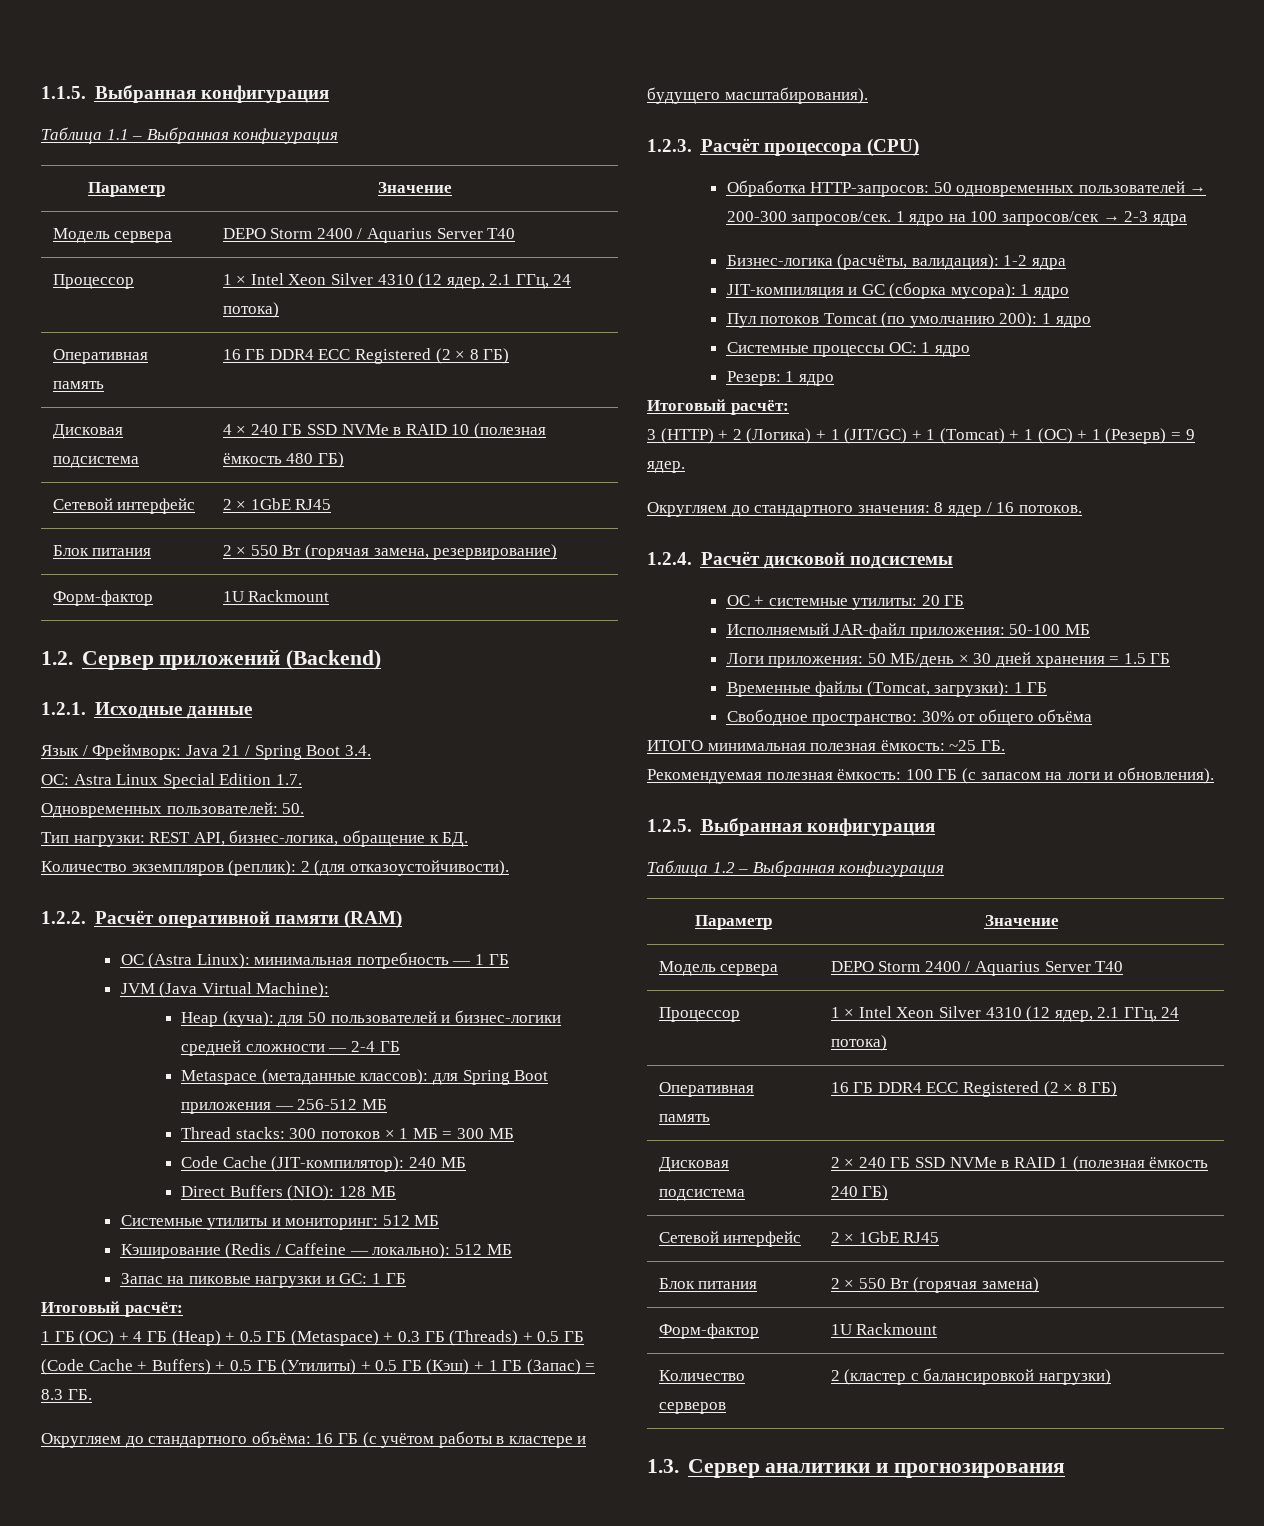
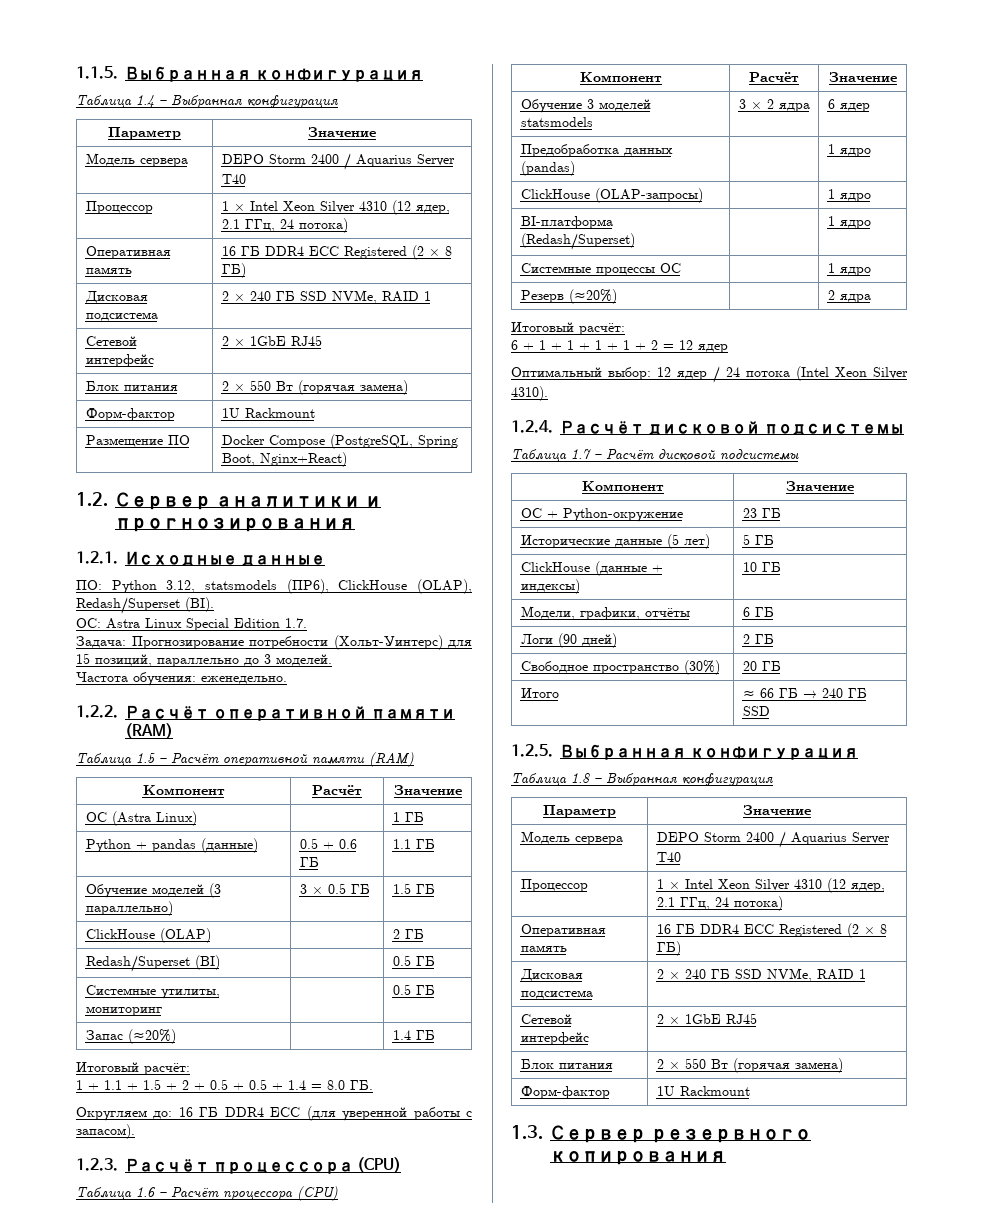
[106,127,339,144] [88,182,165,197] [377,182,452,193] [52,228,173,243] [222,228,516,243] [52,274,134,289] [222,273,572,289] [222,302,279,318] [52,349,148,364] [52,381,104,389] [222,348,510,364] [52,424,123,439] [52,456,139,468] [222,423,546,439] [222,452,344,468] [52,498,196,514] [222,498,332,510] [52,545,152,556] [222,544,558,560] [52,590,153,606] [222,590,330,602] [41,650,382,670] [41,702,252,719] [41,744,371,760] [41,773,302,789] [41,802,305,818] [41,830,469,847] [41,860,509,876] [41,910,402,929] [120,952,509,969] [120,982,330,998] [181,1010,561,1027] [181,1040,400,1056] [181,1069,549,1085] [181,1099,388,1114] [181,1127,514,1139] [181,1156,466,1172] [181,1185,396,1201] [120,1215,440,1230] [120,1243,512,1259] [120,1273,406,1288] [41,1301,183,1317] [41,1330,585,1346] [41,1359,596,1375] [41,1389,92,1400] [41,1431,587,1448] [647,87,868,104] [647,138,919,157] [726,180,1207,197] [726,211,1187,226] [726,254,1066,270] [726,282,1070,299] [726,312,1091,328] [726,342,970,357] [726,371,834,386] [647,399,789,415] [647,428,1195,444] [647,461,685,473] [647,502,1082,517] [647,551,953,569] [726,595,965,610] [726,623,1090,639] [726,652,1171,668] [726,681,1048,697] [726,709,1093,726] [647,740,1005,751] [647,767,1214,784] [647,818,935,836] [647,860,735,877] 1.1 – Выбранная конфигурация // Параметр | Значение // Модель сервера | DEPO Storm 2400 / Aquarius Server T40 // Процессор | 1 × Intel Xeon Silver 4310 (12 ядер, 2.1 ГГц, 24 потока) // Оперативная память | 16 ГБ DDR4 ECC Registered (2 × 8 ГБ) // Дисковая подсистема | 4 × 240 ГБ SSD NVMe в RAID 10 (полезная ёмкость 480 ГБ) // Сетевой интерфейс | 2 × 1GbE RJ45 // Блок питания | 2 × 550 Вт (горячая замена, резервирование) // Форм-фактор | 1U Rackmount // 1.2. Сервер приложений (Backend) // 1.2.1. Исходные данные // Язык / Фреймворк: Java 21 / Spring Boot 3.4. // ОС: Astra Linux Special Edition 1.7. // Одновременных пользователей: 50. // Тип нагрузки: REST API, бизнес-логика, обращение к БД. // Количество экземпляров (реплик): 2 (для отказоустойчивости). // 1.2.2. Расчёт оперативной памяти (RAM) // ОС (Astra Linux): минимальная потребность — 1 ГБ // JVM (Java Virtual Machine): // Heap (куча): для 50 пользователей и бизнес-логики средней сложности — 2-4 ГБ // Metaspace (метаданные классов): для Spring Boot приложения — 256-512 МБ // Thread stacks: 300 потоков × 1 МБ = 300 МБ // Code Cache (JIT-компилятор): 240 МБ // Direct Buffers (NIO): 128 МБ // Системные утилиты и мониторинг: 512 МБ // Кэширование (Redis / Caffeine — локально): 512 МБ // Запас на пиковые нагрузки и GC: 1 ГБ // Итоговый расчёт: // 1 ГБ (ОС) + 4 ГБ (Heap) + 0.5 ГБ (Metaspace) + 0.3 ГБ (Threads) + 0.5 ГБ (Code Cache + Buffers) + 0.5 ГБ (Утилиты) + 0.5 ГБ (Кэш) + 1 ГБ (Запас) = 8.3 ГБ. // Округляем до стандартного объёма: 16 ГБ (с учётом работы в кластере и будущего масштабирования). // 1.2.3. Расчёт процессора (CPU) // Обработка HTTP-запросов: 50 одновременных пользователей → 200-300 запросов/сек. 1 ядро на 100 запросов/сек → 2-3 ядра // Бизнес-логика (расчёты, валидация): 1-2 ядра // JIT-компиляция и GC (сборка мусора): 1 ядро // Пул потоков Tomcat (по умолчанию 200): 1 ядро // Системные процессы ОС: 1 ядро // Резерв: 1 ядро // Итоговый расчёт: // 3 (HTTP) + 2 (Логика) + 1 (JIT/GC) + 1 (Tomcat) + 1 (ОС) + 1 (Резерв) = 9 ядер. // Округляем до стандартного значения: 8 ядер / 16 потоков. // 1.2.4. Расчёт дисковой подсистемы // ОС + системные утилиты: 20 ГБ // Исполняемый JAR-файл приложения: 50-100 МБ // Логи приложения: 50 МБ/день × 30 дней хранения = 1.5 ГБ // Временные файлы (Tomcat, загрузки): 1 ГБ // Свободное пространство: 30% от общего объёма // ИТОГО минимальная полезная ёмкость: ~25 ГБ. // Рекомендуемая полезная ёмкость: 100 ГБ (с запасом на логи и обновления). // 1.2.5. Выбранная конфигурация // Таблица 1.2 -> [136,95,154,108] 1.4
[949,1156,1209,1172] [830,1185,889,1201] NVMe в RAID 1 (полезная ёмкость 240 ГБ) -> [331,290,431,304] NVMe, RAID 1
[658,1370,745,1381] [658,1402,726,1414] [830,1368,1111,1385] [647,1459,1065,1478] Количество серверов | 2 (кластер с балансировкой нагрузки) // 1.3. Сервер аналитики и прогнозирования -> [85,435,190,447] [221,434,458,449] [221,452,347,467] [76,492,381,510] [115,517,355,532] [76,551,326,567] [76,579,472,594] [76,597,214,614] [76,618,307,631] [76,635,472,650] [76,653,332,667] [76,672,287,686] [76,705,456,721] [125,723,173,739] [76,752,414,767] [142,785,225,795] [312,785,362,795] [393,785,462,795] [85,811,197,826] [392,812,424,822] [85,838,258,853] [299,838,357,849] [299,857,319,867] [392,839,435,849] [85,883,221,898] [85,901,173,916] [299,883,370,894] [392,883,435,894] [85,928,211,943] [392,929,424,939] [85,955,220,972] [392,955,435,966] [85,985,220,999] [85,1006,162,1016] [392,984,435,995] [85,1029,176,1044] [392,1030,435,1040] [76,1062,190,1075] [76,1079,373,1090] [76,1106,473,1121] [76,1124,135,1139] [76,1157,402,1174] [76,1186,338,1201] [579,72,662,82] [749,72,799,82] [828,72,897,82] [520,99,651,113] [520,117,593,127] [738,99,810,112] [827,99,870,112] [520,144,673,157] [520,161,575,176] [827,144,871,157] [520,188,703,203] [827,189,871,202] [520,216,613,229] [520,233,635,250] [827,216,871,229] [520,263,681,276] [827,263,871,276] [520,289,617,304] [827,290,871,303] [511,322,625,335] [511,340,728,353] [511,366,908,383] [511,386,548,401] [511,420,905,436] [511,449,799,462] [581,481,664,491] [786,481,854,491] [520,508,683,522] [742,508,781,518] [520,534,710,549] [742,534,774,545] [520,561,663,576] [520,579,580,594] [742,562,781,572] [520,606,690,620] [742,607,774,617] [520,633,617,648] [742,634,774,644] [520,660,720,675] [742,661,781,671] [520,688,559,699] [742,688,867,698] [742,706,770,716] [511,744,859,760] [511,773,773,787] [543,805,616,818] [743,805,811,815] [520,831,623,845] [656,831,890,848] [656,852,681,862] [520,879,588,892] [656,878,885,893] [656,896,783,911] [520,924,606,937] [520,945,567,952] [656,923,887,938] [656,941,681,956] [519,969,583,982] [520,990,593,999] [656,968,866,982] [520,1014,572,1024] [520,1032,589,1045] [656,1013,757,1024] [520,1059,613,1069] [656,1058,843,1073] [520,1086,610,1099] [656,1086,750,1096] [511,1125,811,1143] [550,1150,726,1165] Размещение ПО | Docker Compose (PostgreSQL, Spring Boot, Nginx+React) // 1.2. Сервер аналитики и прогнозирования // 1.2.1. Исходные данные // ПО: Python 3.12, statsmodels (ПР6), ClickHouse (OLAP), Redash/Superset (BI). // ОС: Astra Linux Special Edition 1.7. // Задача: Прогнозирование потребности (Хольт-Уинтерс) для 15 позиций, параллельно до 3 моделей. // Частота обучения: еженедельно. // 1.2.2. Расчёт оперативной памяти (RAM) // Таблица 1.5 – Расчёт оперативной памяти (RAM) // Компонент | Расчёт | Значение // ОС (Astra Linux) | | 1 ГБ // Python + pandas (данные) | 0.5 + 0.6 ГБ | 1.1 ГБ // Обучение моделей (3 параллельно) | 3 × 0.5 ГБ | 1.5 ГБ // ClickHouse (OLAP) | | 2 ГБ // Redash/Superset (BI) | | 0.5 ГБ // Системные утилиты, мониторинг | | 0.5 ГБ // Запас (≈20%) | | 1.4 ГБ // Итоговый расчёт: // 1 + 1.1 + 1.5 + 2 + 0.5 + 0.5 + 1.4 = 8.0 ГБ. // Округляем до: 16 ГБ DDR4 ECC (для уверенной работы с запасом). // 1.2.3. Расчёт процессора (CPU) // Таблица 1.6 – Расчёт процессора (CPU) // Компонент | Расчёт | Значение // Обучение 3 моделей statsmodels | 3 × 2 ядра | 6 ядер // Предобработка данных (pandas) | | 1 ядро // ClickHouse (OLAP-запросы) | | 1 ядро // BI-платформа (Redash/Superset) | | 1 ядро // Системные процессы ОС | | 1 ядро // Резерв (≈20%) | | 2 ядра // Итоговый расчёт: // 6 + 1 + 1 + 1 + 1 + 2 = 12 ядер // Оптимальный выбор: 12 ядер / 24 потока (Intel Xeon Silver 4310). // 1.2.4. Расчёт дисковой подсистемы // Таблица 1.7 – Расчёт дисковой подсистемы // Компонент | Значение // ОС + Python-окружение | 23 ГБ // Исторические данные (5 лет) | 5 ГБ // ClickHouse (данные + индексы) | 10 ГБ // Модели, графики, отчёты | 6 ГБ // Логи (90 дней) | 2 ГБ // Свободное пространство (30%) | 20 ГБ // Итого | ≈ 66 ГБ → 240 ГБ SSD // 1.2.5. Выбранная конфигурация // Таблица 1.8 – Выбранная конфигурация // Параметр | Значение // Модель сервера | DEPO Storm 2400 / Aquarius Server T40 // Процессор | 1 × Intel Xeon Silver 4310 (12 ядер, 2.1 ГГц, 24 потока) // Оперативная память | 16 ГБ DDR4 ECC Registered (2 × 8 ГБ) // Дисковая подсистема | 2 × 240 ГБ SSD NVMe, RAID 1 // Сетевой интерфейс | 2 × 1GbE RJ45 // Блок питания | 2 × 550 Вт (горячая замена) // Форм-фактор | 1U Rackmount // 1.3. Сервер резервного копирования

